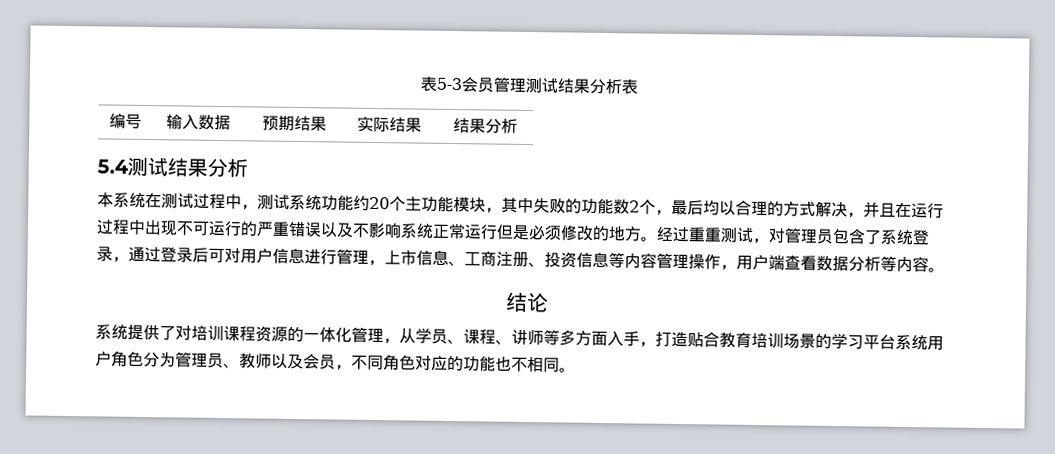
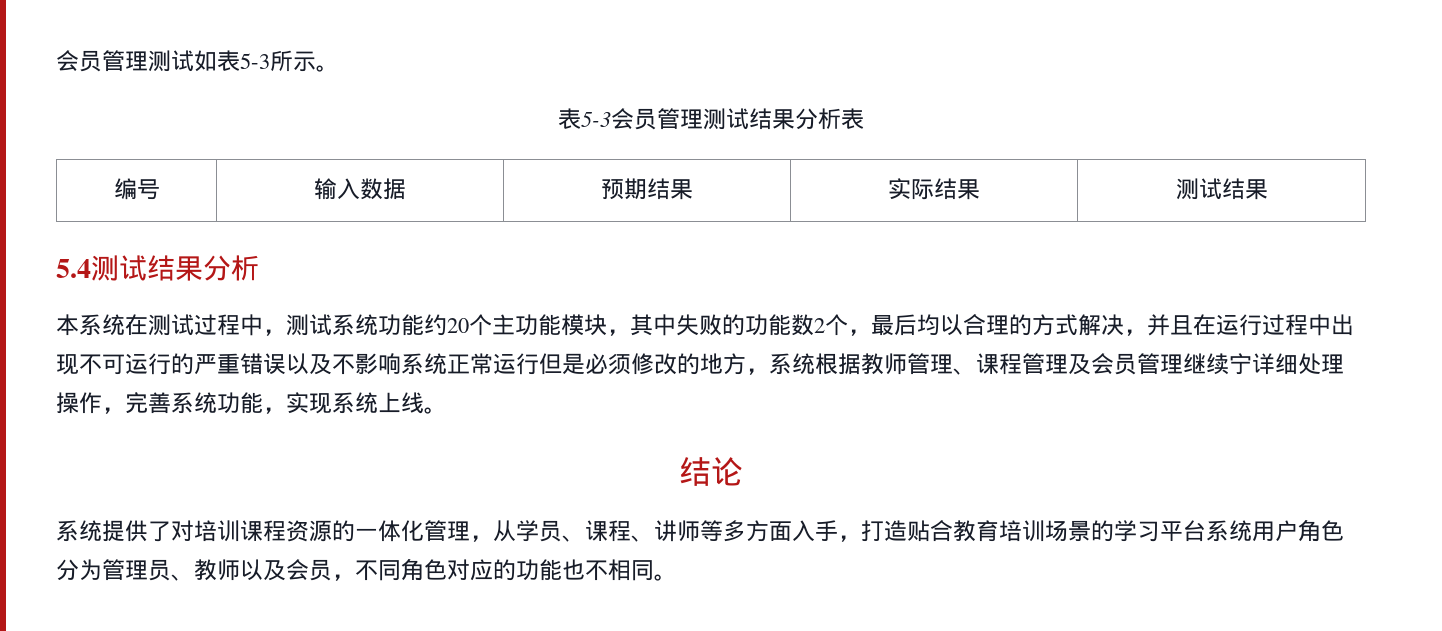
(420, 84) none -> [56,50,339,72] 会员管理测试如表5-3所示。 //
[452,118,518,134] 结果分析 -> [1175,178,1268,200] 测试结果
[640,226,929,246] [96,246,929,273] 。经过重重测试，对管理员包含了系统登录，通过登录后可对用户信息进行管理，上市信息、工商注册、投资信息等内容管理操作，用户端查看数据分析等内容 -> [746,353,1344,375] [56,392,424,414] ，系统根据教师管理、课程管理及会员管理继续宁详细处理操作，完善系统功能，实现系统上线

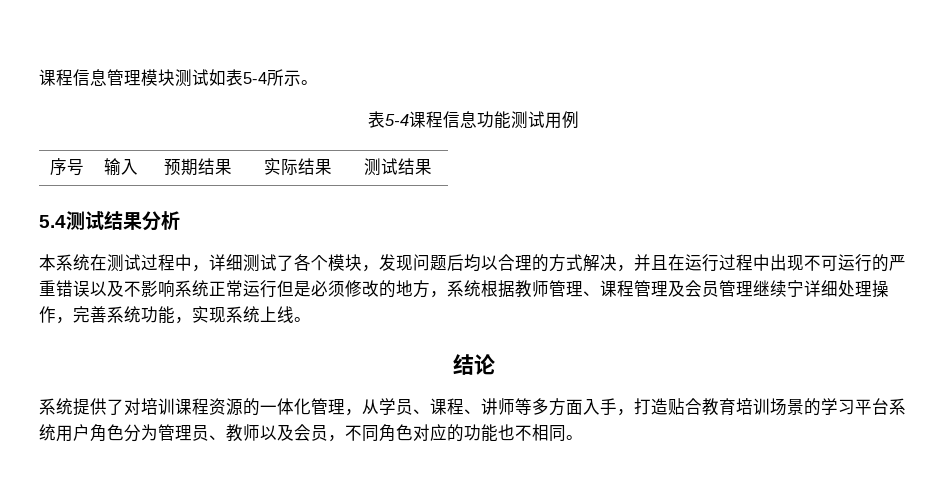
[56,50,148,72] 会员管理 -> [39,69,175,86] 课程信息管理模块
[240,53,270,69] 5-3 -> [243,72,267,84] 5-4
[581,108,864,130] [113,178,137,200] 5-3会员管理测试结果分析表 // 编 -> [385,111,579,129] [49,158,67,176] 5-4课程信息功能测试用例 // 序
[360,178,406,200] 数据 -> (138, 167) none
[286,314,894,336] 测试系统功能约20个主功能模块，其中失败的功能数2个，最 -> [209,254,447,272] 详细测试了各个模块，发现问题

